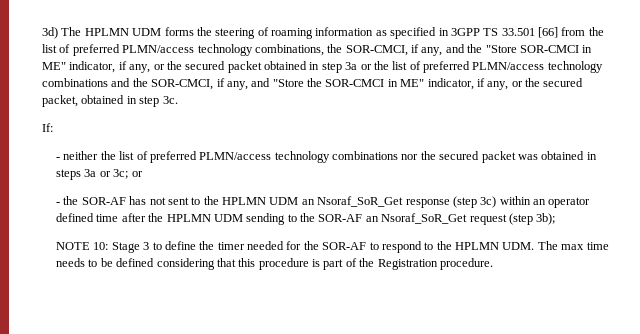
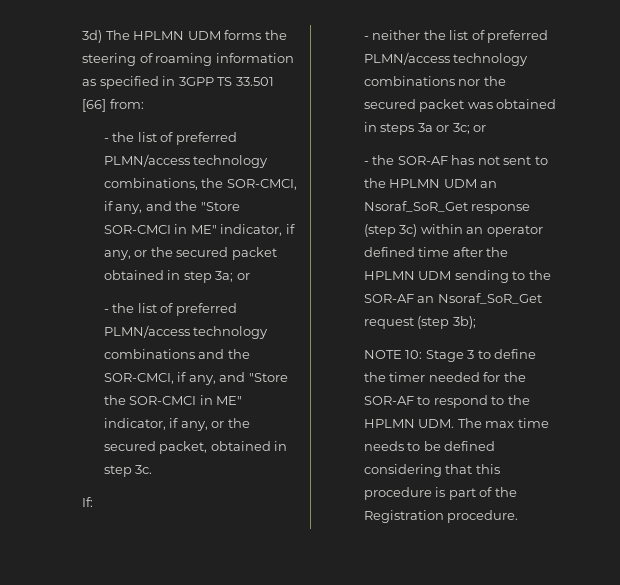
[561,27,586,36] from -> [109,99,144,109] [103,138,109,142] from: // -
[345,62,372,70] 3a or -> [215,271,250,282] [103,309,109,313] 3a; or // -

